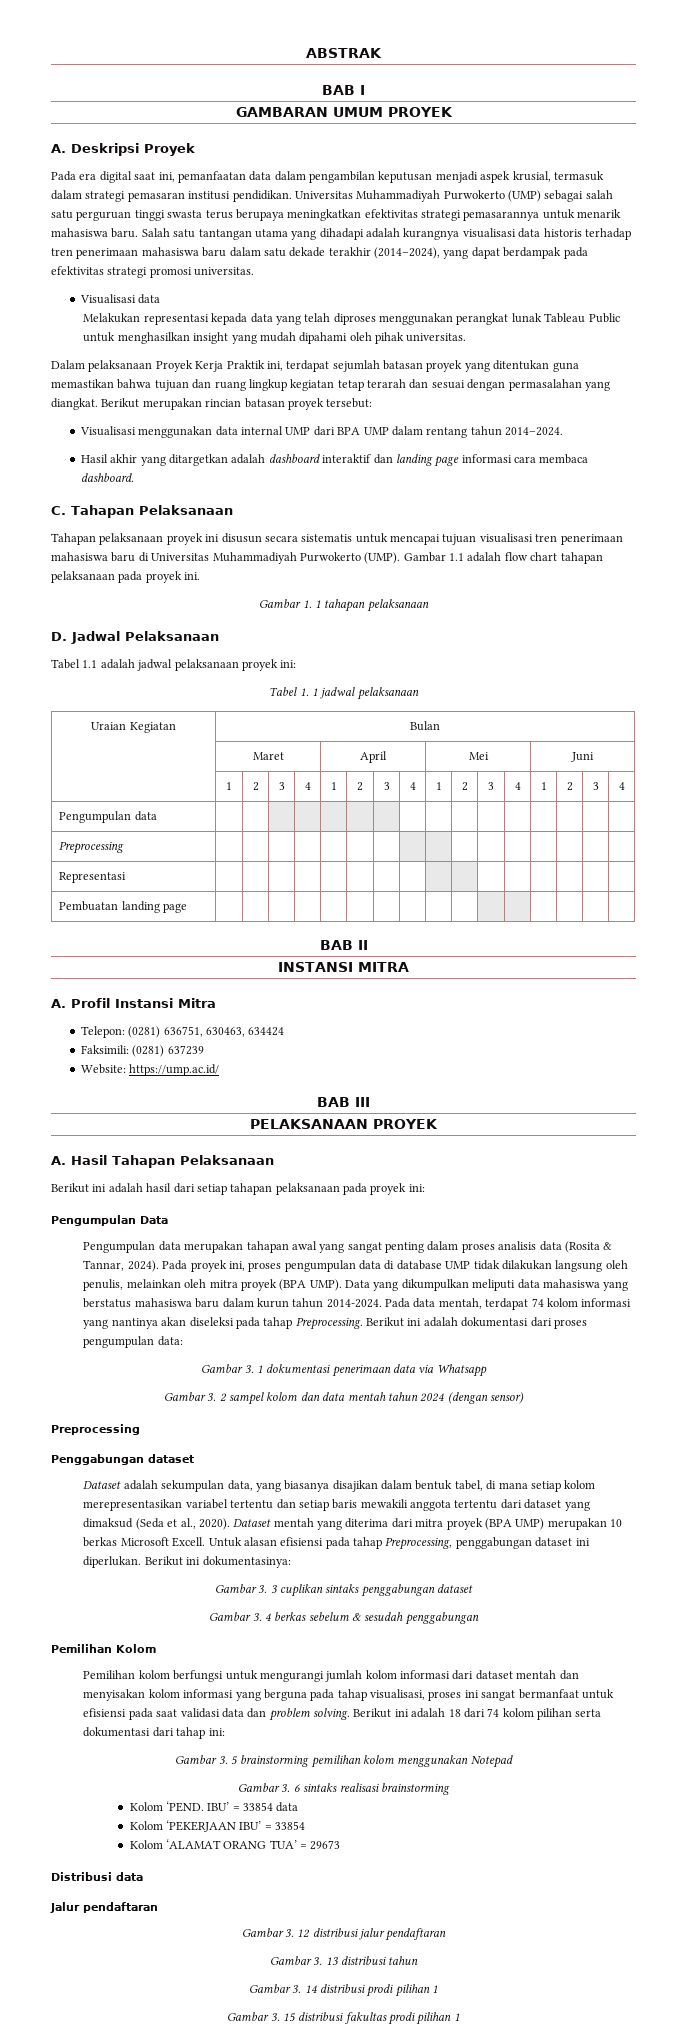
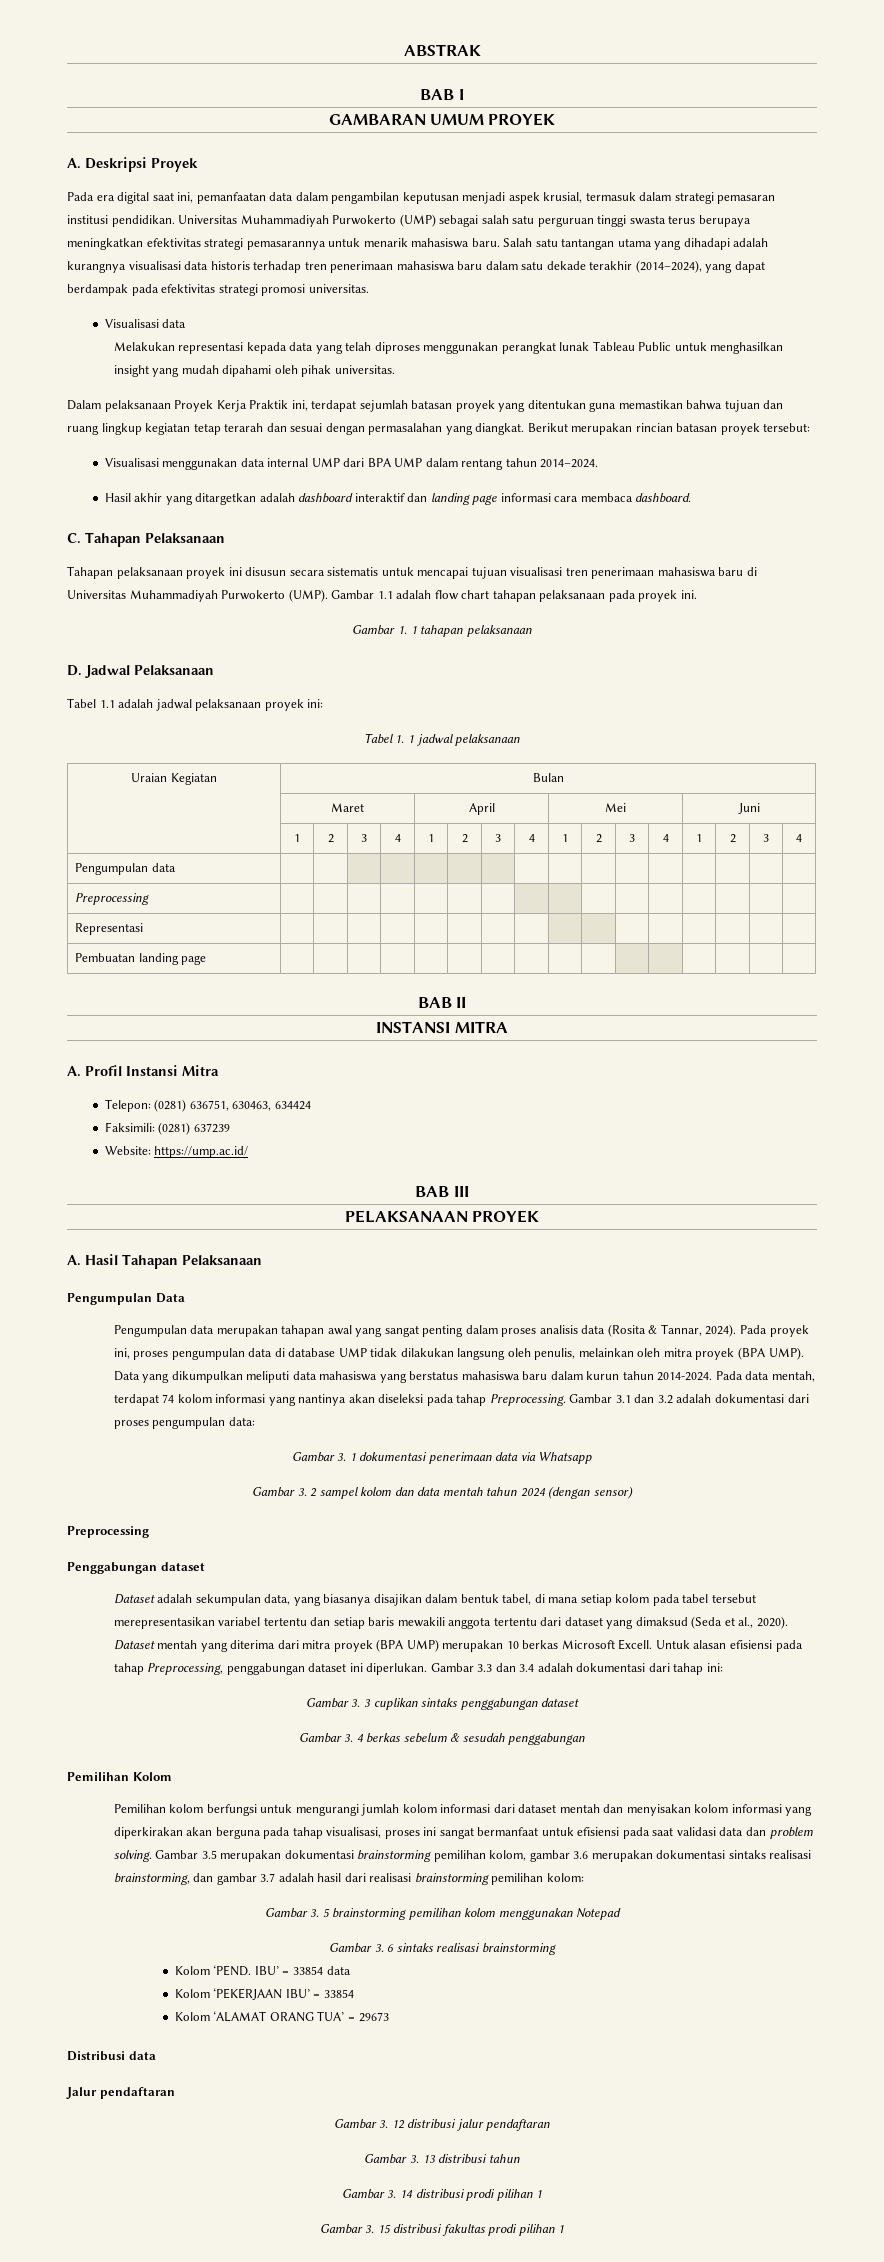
[51,1183,425,1195] // Berikut ini adalah hasil dari setiap tahapan pelaksanaan pada proyek ini: -> (262, 1260) none
[366,1317,422,1327] Berikut ini -> [569,1394,673,1404] Gambar 3.1 dan 3.2
(596, 1484) none -> [652,1594,756,1606] pada tabel tersebut
[144,1556,291,1568] Berikut ini dokumentasinya: -> [430,1663,723,1675] Gambar 3.3 dan 3.4 adalah dokumentasi dari tahap ini:
(261, 1696) none -> [113,1827,213,1839] diperkirakan akan
[353,1708,602,1720] [83,1727,225,1739] Berikut ini adalah 18 dari 74 kolom pilihan serta dokumentasi dari tahap ini: -> [155,1850,812,1862] [113,1873,584,1885] Gambar 3.5 merupakan dokumentasi brainstorming pemilihan kolom, gambar 3.6 merupakan dokumentasi sintaks realisasi brainstorming, dan gambar 3.7 adalah hasil dari realisasi brainstorming pemilihan kolom:

